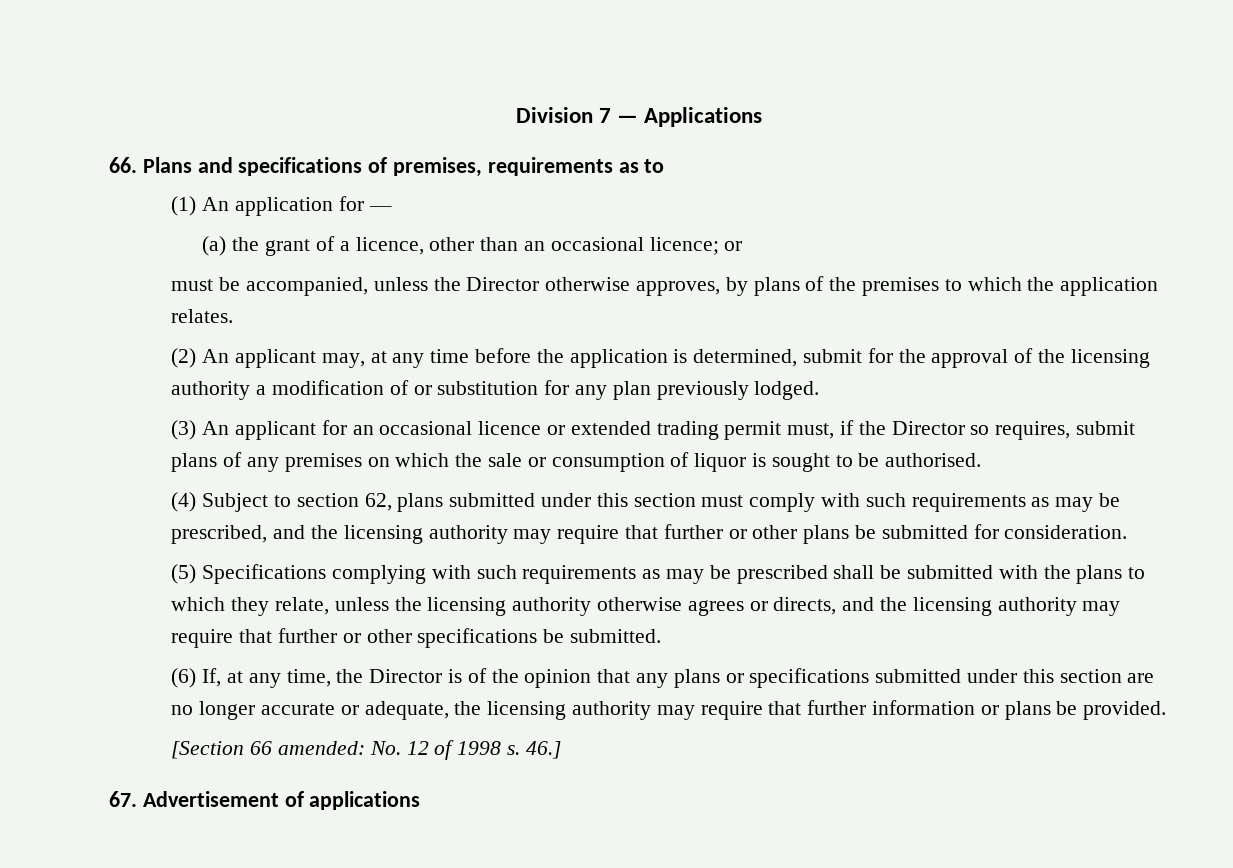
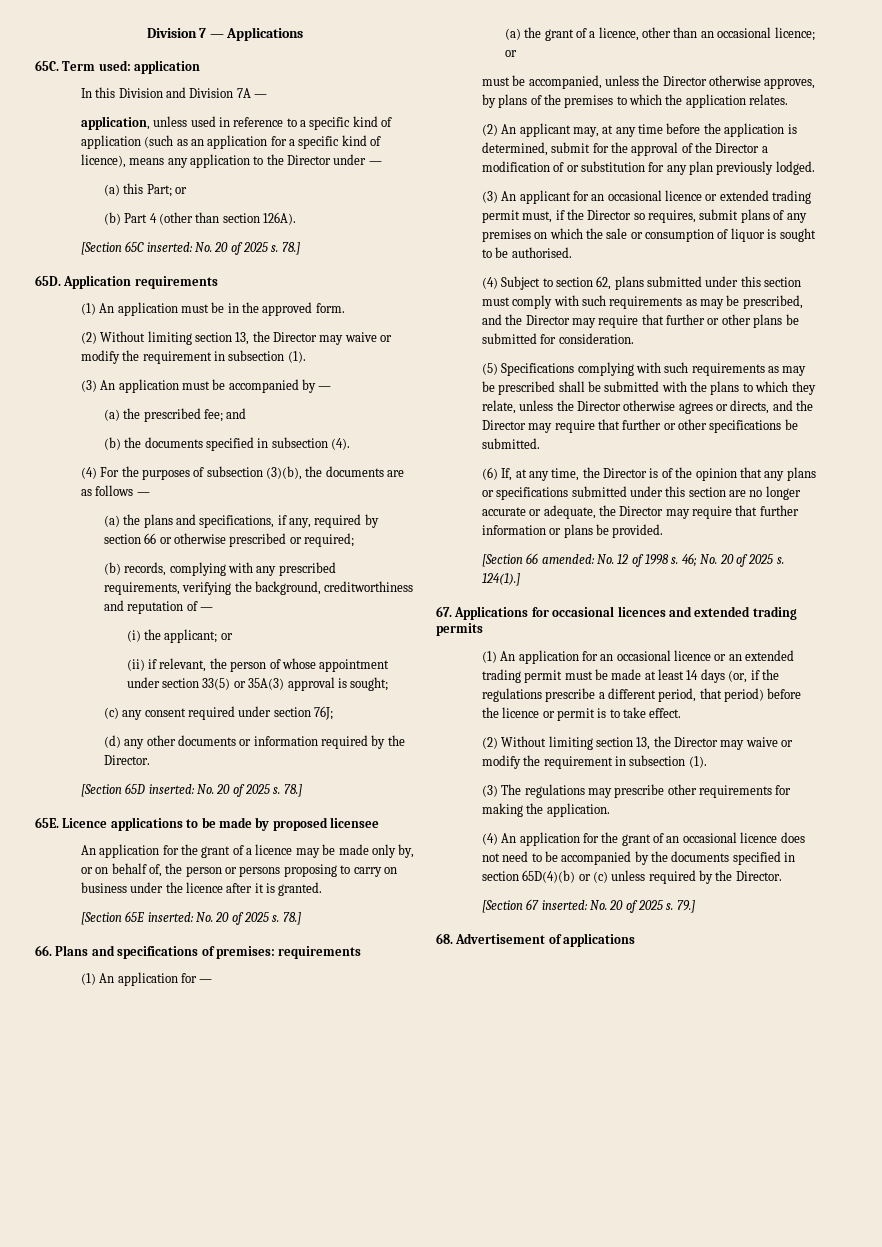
(763, 117) none -> [35,60,201,74] [80,87,268,98] [80,116,393,130] [80,135,382,149] [80,154,382,168] [103,183,187,197] [103,212,297,225] [80,241,300,255] [35,275,218,289] [80,302,345,316] [80,331,393,345] [80,350,306,364] [80,379,332,393] [103,408,247,422] [103,437,351,451] [80,466,405,480] [80,485,150,496] [103,514,379,528] [103,533,355,547] [103,562,336,576] [103,581,414,595] [103,600,213,614] [126,629,233,643] [126,658,390,672] [126,677,389,691] [103,706,334,720] [103,735,405,749] [103,755,150,765] [80,783,302,797] [35,817,379,831] [80,844,415,858] [80,863,397,877] [80,882,323,896] [80,911,301,925] // 65C. Term used: application // In this Division and Division 7A — // application, unless used in reference to a specific kind of application (such as an application for a specific kind of licence), means any application to the Director under — // (a) this Part; or // (b) Part 4 (other than section 126A). // [Section 65C inserted: No. 20 of 2025 s. 78.] // 65D. Application requirements // (1) An application must be in the approved form. // (2) Without limiting section 13, the Director may waive or modify the requirement in subsection (1). // (3) An application must be accompanied by — // (a) the prescribed fee; and // (b) the documents specified in subsection (4). // (4) For the purposes of subsection (3)(b), the documents are as follows — // (a) the plans and specifications, if any, required by section 66 or otherwise prescribed or required; // (b) records, complying with any prescribed requirements, verifying the background, creditworthiness and reputation of — // (i) the applicant; or // (ii) if relevant, the person of whose appointment under section 33(5) or 35A(3) approval is sought; // (c) any consent required under section 76J; // (d) any other documents or information required by the Director. // [Section 65D inserted: No. 20 of 2025 s. 78.] // 65E. Licence applications to be made by proposed licensee // An application for the grant of a licence may be made only by, or on behalf of, the person or persons proposing to carry on business under the licence after it is granted. // [Section 65E inserted: No. 20 of 2025 s. 78.]
[393,157,665,177] premises, requirements as to -> [215,946,362,959] premises: requirements
[1070,349,1150,368] [171,381,251,400] licensing authority -> [715,143,760,153] Director
[343,525,508,544] licensing authority -> [525,315,570,325] Director
[427,597,592,616] licensing authority -> [576,401,621,411] Director
[912,597,1077,616] licensing authority -> [481,420,526,430] Director
[487,701,651,720] licensing authority -> [619,506,664,516] Director
[525,741,561,759] [109,791,137,807] 46.] // 67. -> [681,553,784,567] [481,573,520,586] [436,606,797,620] [436,623,483,636] [481,650,795,664] [481,669,779,683] [481,688,802,702] [481,707,682,721] [481,736,794,750] [481,755,707,769] [481,784,792,798] [481,803,610,817] [481,832,805,846] [481,851,796,865] [481,870,782,884] [481,899,695,913] [436,933,453,944] 46; No. 20 of 2025 s. 124(1).] // 67. Applications for occasional licences and extended trading permits // (1) An application for an occasional licence or an extended trading permit must be made at least 14 days (or, if the regulations prescribe a different period, that period) before the licence or permit is to take effect. // (2) Without limiting section 13, the Director may waive or modify the requirement in subsection (1). // (3) The regulations may prescribe other requirements for making the application. // (4) An application for the grant of an occasional licence does not need to be accompanied by the documents specified in section 65D(4)(b) or (c) unless required by the Director. // [Section 67 inserted: No. 20 of 2025 s. 79.] // 68.

